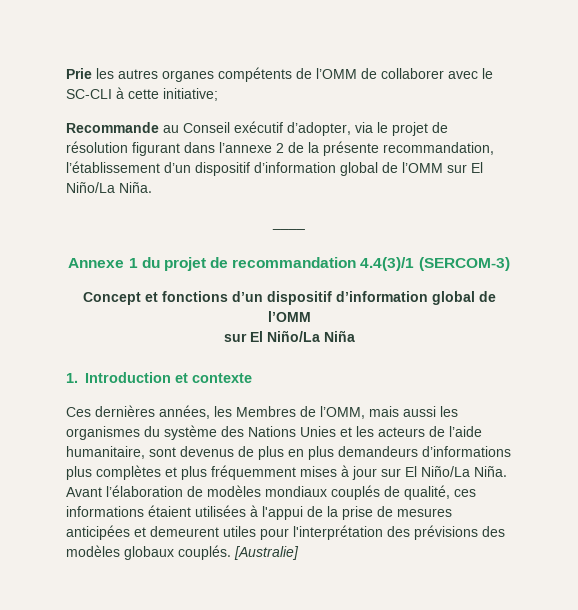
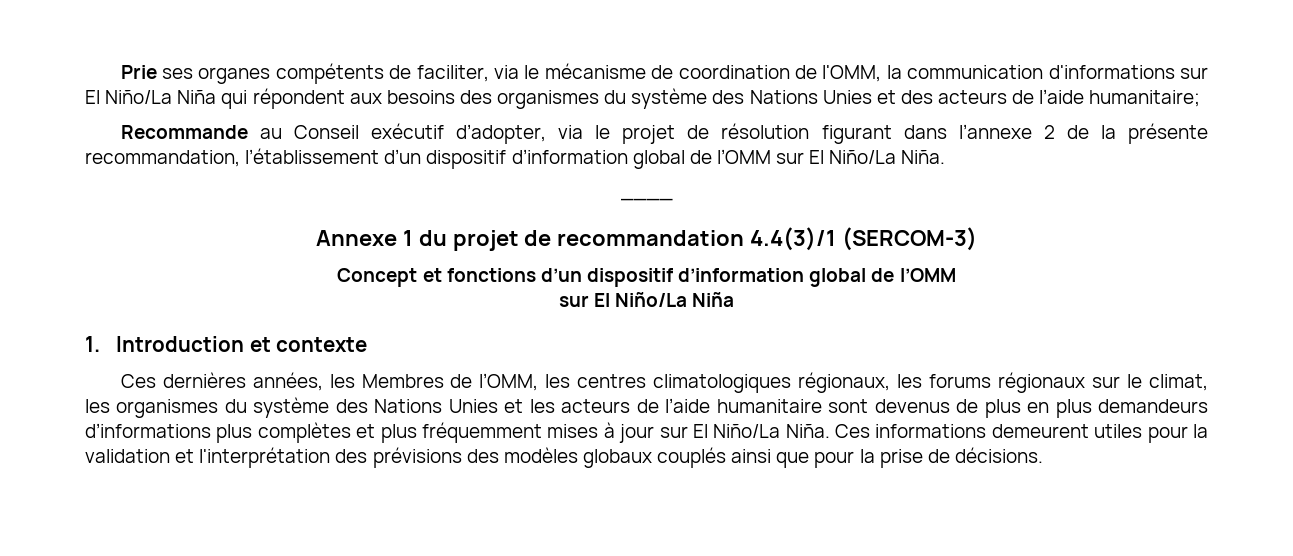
[96,68,158,79] les autres -> [162,68,194,79] ses
[316,68,493,79] [66,87,218,101] l’OMM de collaborer avec le SC-CLI à cette initiative; -> [416,63,1208,82] [85,88,1201,109] faciliter, via le mécanisme de coordination de l'OMM, la communication d'informations sur El Niño/La Niña qui répondent aux besoins des organismes du système des Nations Unies et des acteurs de l’aide humanitaire;
[369,406,436,417] mais aussi -> [545,372,1208,393] les centres climatologiques régionaux, les forums régionaux sur le climat,
[66,446,145,459] humanitaire, -> [716,399,822,413] humanitaire
[66,485,476,500] [66,505,452,520] [66,525,289,540] Avant l’élaboration de modèles mondiaux couplés de qualité, ces informations étaient utilisées à l'appui de la prise de mesures anticipées et demeurent utiles pour -> [835,424,1209,443] [85,449,195,463] Ces informations demeurent utiles pour la validation et
[178,545,299,560] couplés. [Australie] -> [657,447,1043,468] couplés ainsi que pour la prise de décisions.

